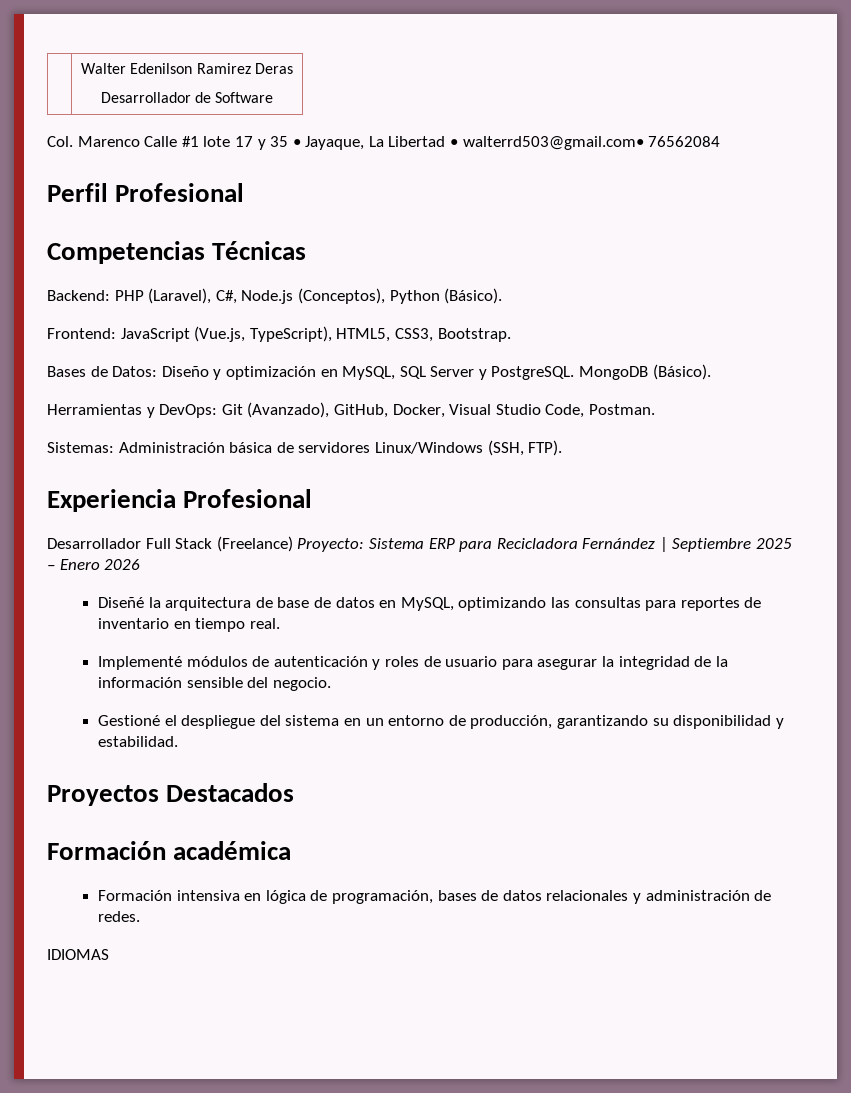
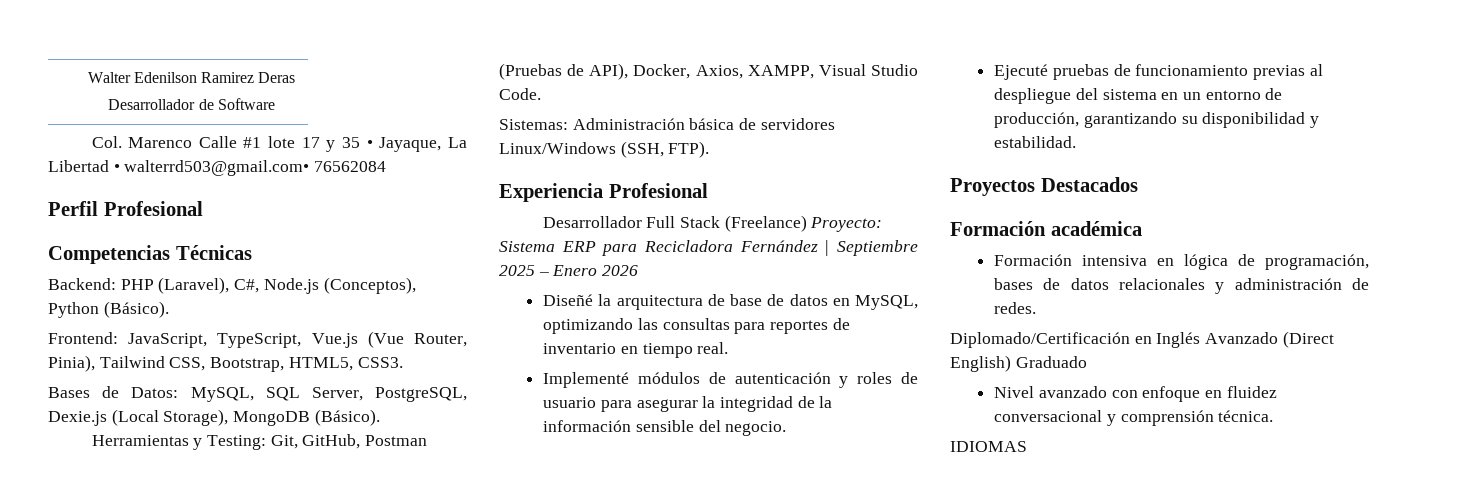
[120,326,511,342] [47,364,711,380] [47,402,655,418] JavaScript (Vue.js, TypeScript), HTML5, CSS3, Bootstrap. // Bases de Datos: Diseño y optimización en MySQL, SQL Server y PostgreSQL. MongoDB (Básico). // Herramientas y DevOps: Git (Avanzado), GitHub, Docker, Visual Studio Code, Postman. -> [128,331,467,348] [48,355,403,372] [48,386,467,402] [48,409,380,426] [91,434,428,450] [499,63,918,80] [499,88,541,100] JavaScript, TypeScript, Vue.js (Vue Router, Pinia), Tailwind CSS, Bootstrap, HTML5, CSS3. // Bases de Datos: MySQL, SQL Server, PostgreSQL, Dexie.js (Local Storage), MongoDB (Básico). // Herramientas y Testing: Git, GitHub, Postman (Pruebas de API), Docker, Axios, XAMPP, Visual Studio Code.
[98,715,177,726] Gestioné el -> [994,64,1323,80] Ejecuté pruebas de funcionamiento previas al
(141, 916) none -> [950,331,1334,348] [950,355,1087,372] [994,386,1277,402] [994,410,1274,426] // Diplomado/Certificación en Inglés Avanzado (Direct English) Graduado // Nivel avanzado con enfoque en fluidez conversacional y comprensión técnica.

